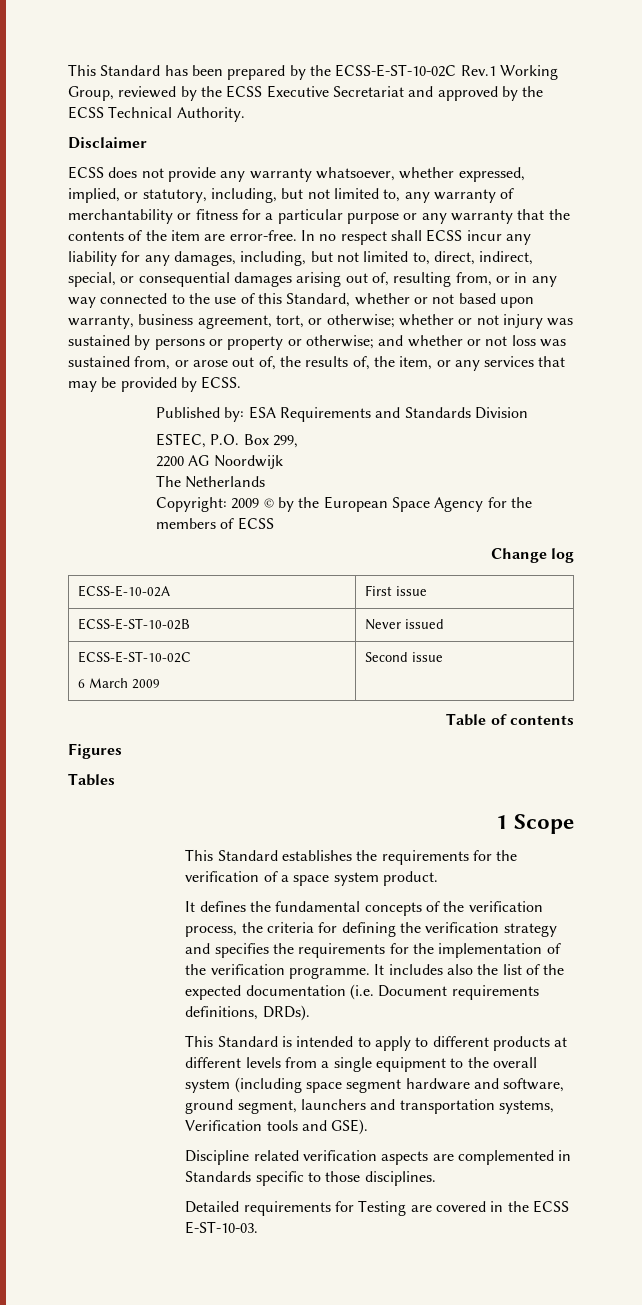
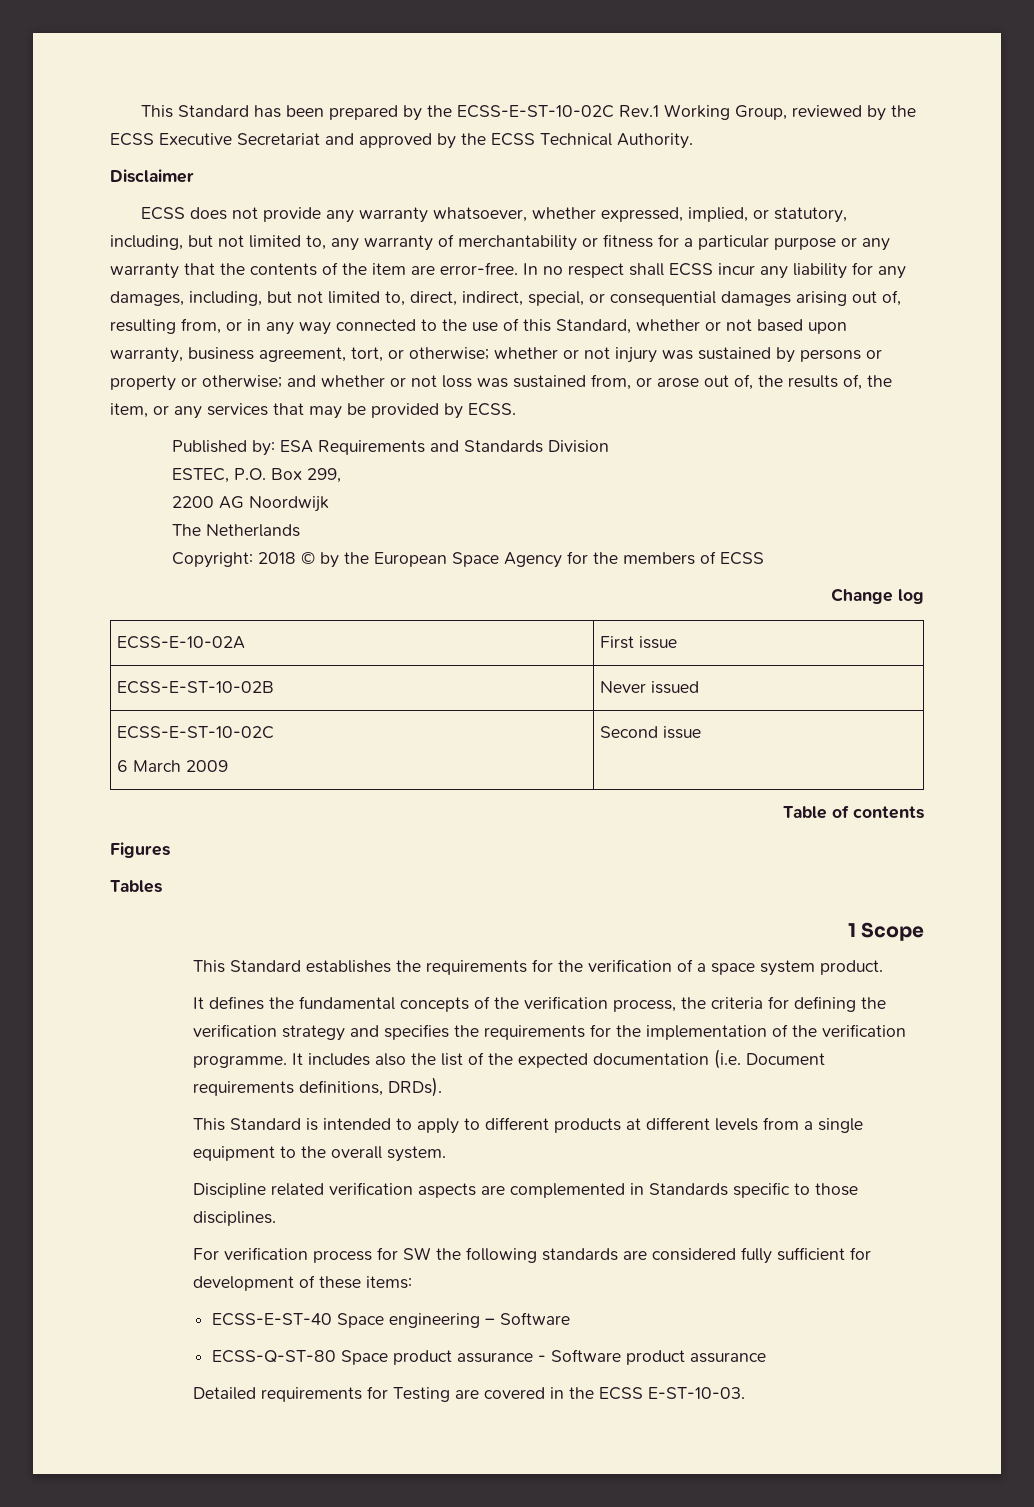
[231,498,260,509] 2009 -> [257,552,296,564] 2018
[185,1077,565,1093] [185,1099,554,1114] [185,1119,369,1135] system (including space segment hardware and software, ground segment, launchers and transportation systems, Verification tools and GSE). -> [386,1146,446,1162] system.
(436, 1178) none -> [192,1247,871,1264] [192,1275,412,1291] [211,1312,570,1328] [211,1349,766,1365] // For verification process for SW the following standards are considered fully sufficient for development of these items: // ECSS-E-ST-40 Space engineering – Software // ECSS-Q-ST-80 Space product assurance - Software product assurance

